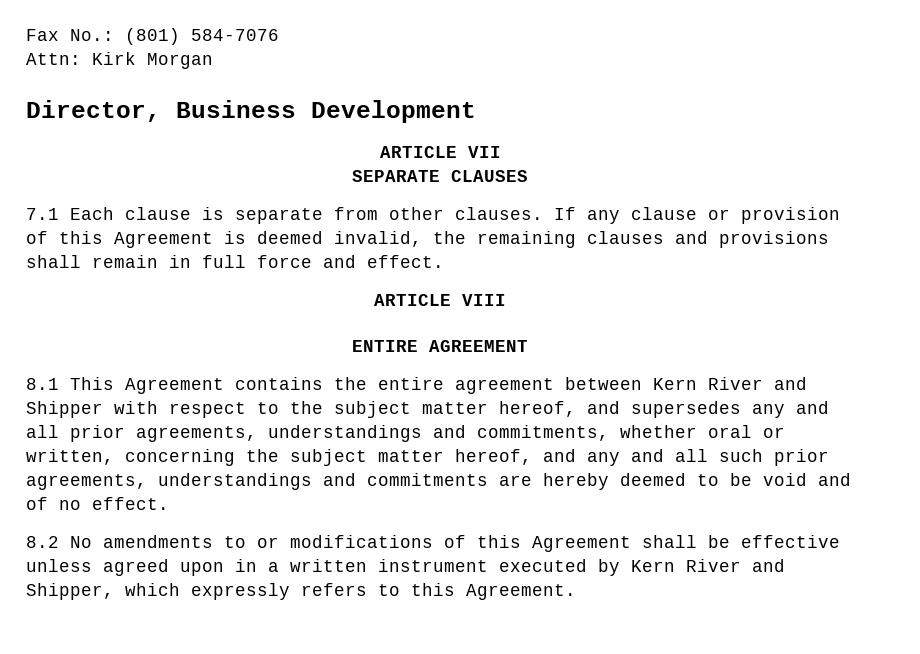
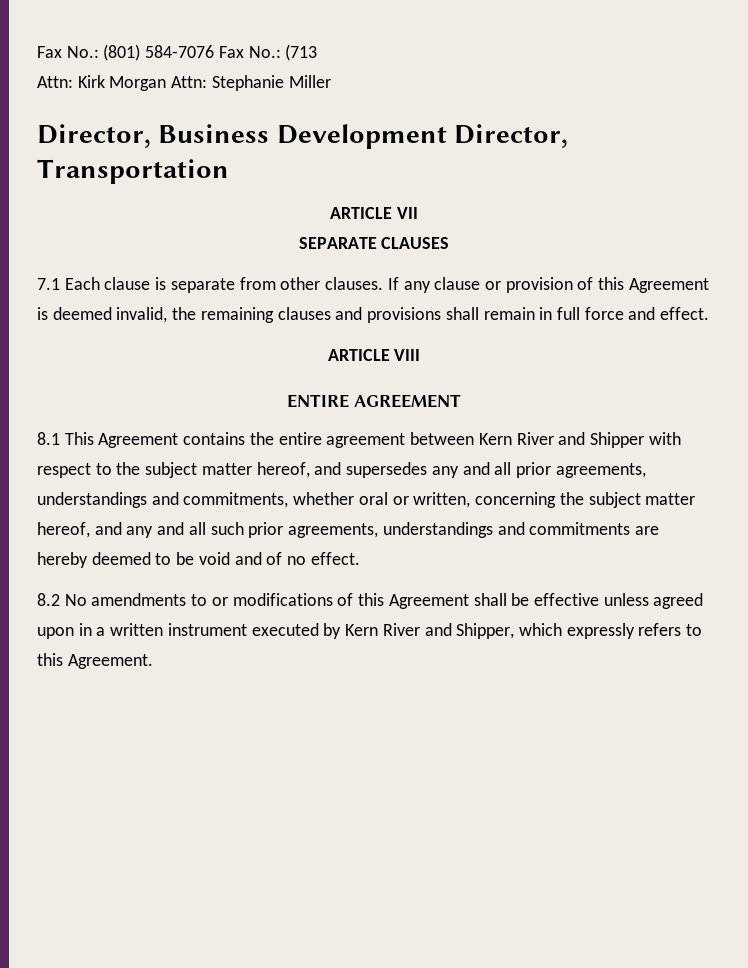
(279, 35) none -> [218,44,318,61] Fax No.: (713
(213, 61) none -> [171,75,331,91] Attn: Stephanie Miller
(476, 111) none -> [454,124,569,148] [37,159,229,184] Director, Transportation

